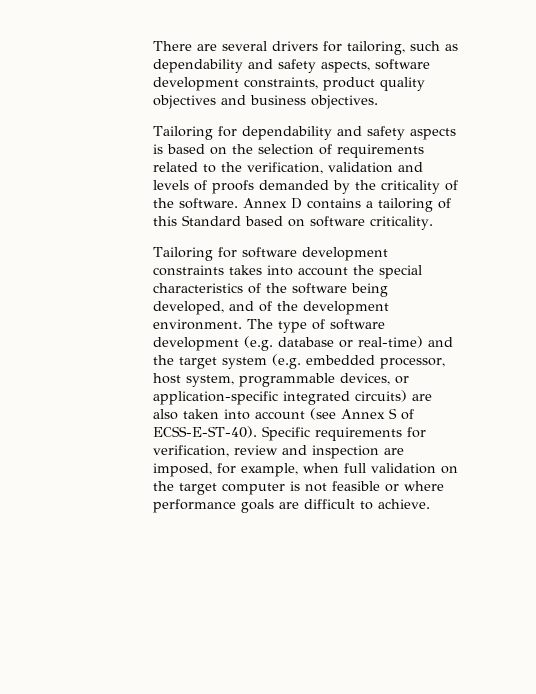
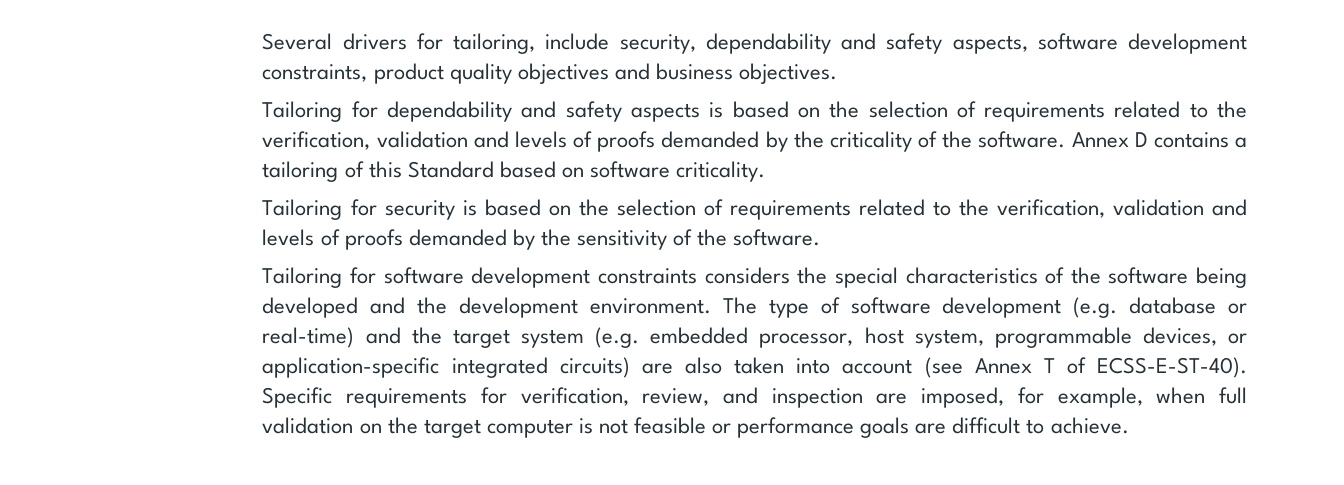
[153,41,268,51] There are several -> [262,33,333,50] Several
[410,41,459,51] such as -> [545,33,696,54] include security,
(434, 223) none -> [262,199,1247,220] [262,229,821,250] // Tailoring for security is based on the selection of requirements related to the verification, validation and levels of proofs demanded by the sensitivity of the software.
[229,265,349,276] takes into account -> [704,267,790,284] considers
[153,301,273,315] developed, and of -> [262,297,406,318] developed and
[389,408,398,419] S -> [1043,358,1055,373] T
[234,445,279,455] review -> [642,388,710,406] review,
[404,481,445,491] where -> (732, 428) none

